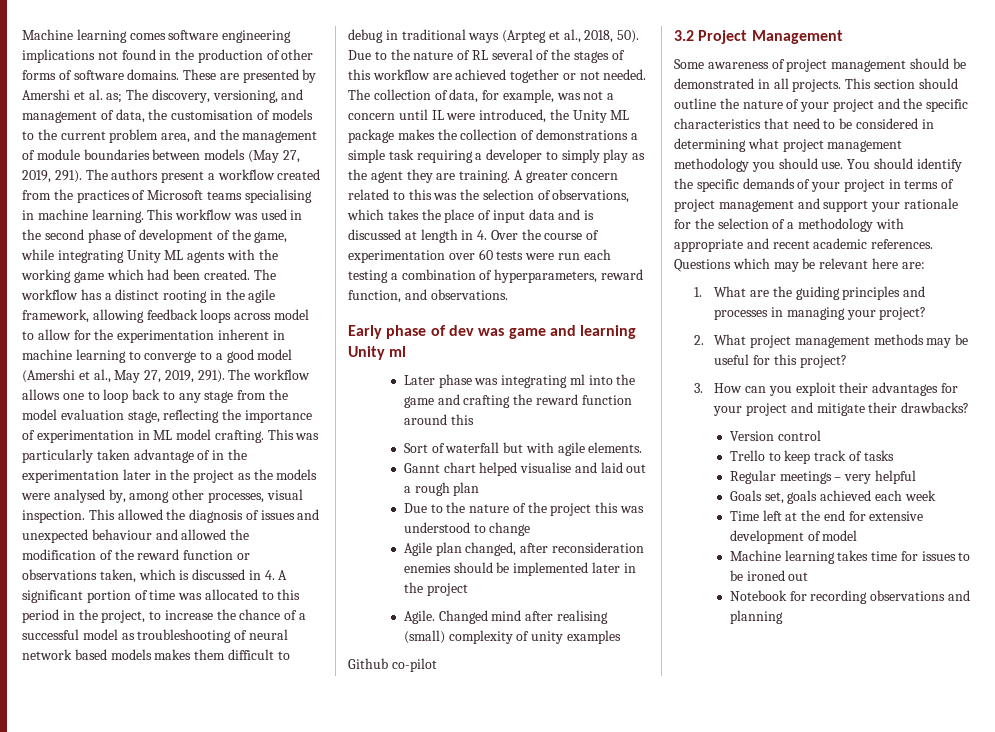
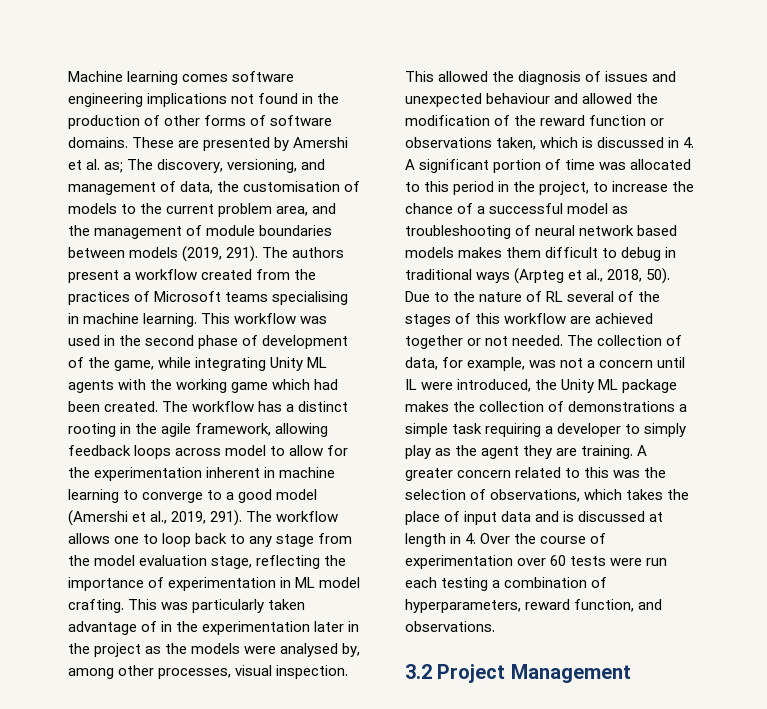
[247,150,300,163] [22,170,51,183] (May 27, 2019, -> [182,246,223,262] (2019,
[114,370,162,383] May 27, -> (168, 517) none
[348,325,637,339] [348,346,407,360] [403,374,636,388] [403,394,632,408] [403,414,474,425] [403,442,643,456] [403,462,647,476] [403,482,480,496] [403,502,644,516] [403,522,531,536] [403,542,644,556] [403,562,636,576] [403,582,468,596] [403,610,608,624] [403,630,621,644] [348,658,437,672] [674,30,843,44] [674,58,966,72] [674,78,958,92] [674,98,969,112] [674,118,934,129] [674,138,903,152] [674,158,962,172] [674,178,955,192] [674,198,958,212] [674,218,904,232] [674,238,934,252] [674,258,925,272] [694,286,926,300] [714,307,927,320] [694,334,969,348] [714,354,847,368] [694,382,959,396] [713,402,970,416] [729,430,821,441] [729,450,894,464] [729,470,916,484] [729,490,936,504] [729,510,924,521] [729,530,858,544] [729,550,971,564] [729,570,809,581] [729,590,970,604] [729,610,783,624] Early phase of dev was game and learning Unity ml // Later phase was integrating ml into the game and crafting the reward function around this // Sort of waterfall but with agile elements. // Gannt chart helped visualise and laid out a rough plan // Due to the nature of the project this was understood to change // Agile plan changed, after reconsideration enemies should be implemented later in the project // Agile. Changed mind after realising (small) complexity of unity examples // Github co-pilot // 3.2 Project Management // Some awareness of project management should be demonstrated in all projects. This section should outline the nature of your project and the specific characteristics that need to be considered in determining what project management methodology you should use. You should identify the specific demands of your project in terms of project management and support your rationale for the selection of a methodology with appropriate and recent academic references. Questions which may be relevant here are: // 1. What are the guiding principles and processes in managing your project? // 2. What project management methods may be useful for this project? // 3. How can you exploit their advantages for your project and mitigate their drawbacks? // Version control // Trello to keep track of tasks // Regular meetings – very helpful // Goals set, goals achieved each week // Time left at the end for extensive development of model // Machine learning takes time for issues to be ironed out // Notebook for recording observations and planning -> [405,664,631,683] 3.2 Project Management

